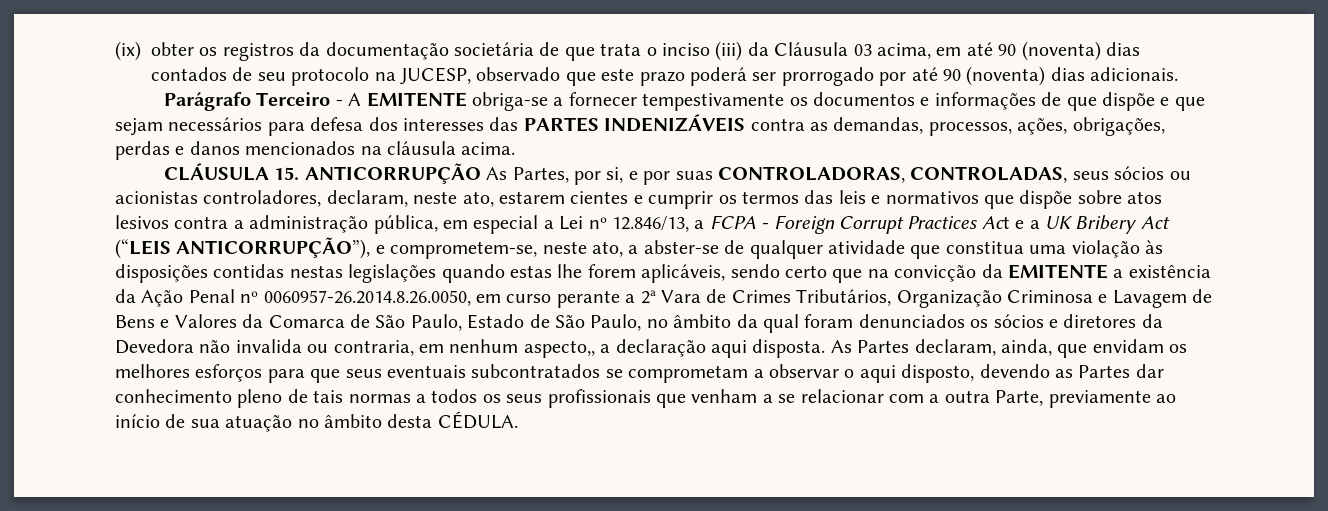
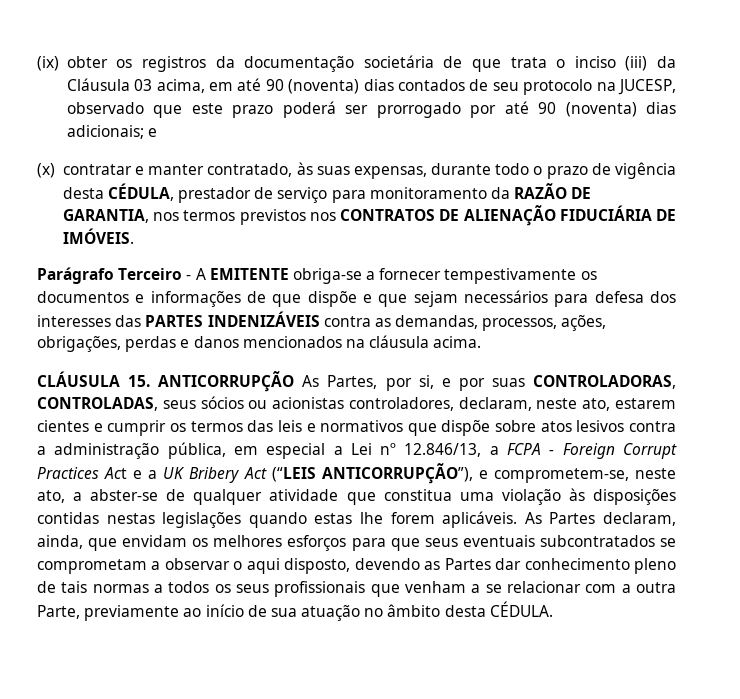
[1090,67,1179,81] adicionais. -> [66,125,157,139] [37,162,676,179] [62,183,592,203] [62,205,676,226] [62,228,134,244] adicionais; e // (x) contratar e manter contratado, às suas expensas, durante todo o prazo de vigência desta CÉDULA, prestador de serviço para monitoramento da RAZÃO DE GARANTIA, nos termos previstos nos CONTRATOS DE ALIENAÇÃO FIDUCIÁRIA DE IMÓVEIS.
[641,264,1211,283] [115,289,1213,308] [115,314,1163,333] [115,339,826,358] aplicáveis, sendo certo que na convicção da EMITENTE a existência da Ação Penal nº 0060957-26.2014.8.26.0050, em curso perante a 2ª Vara de Crimes Tributários, Organização Criminosa e Lavagem de Bens e Valores da Comarca de São Paulo, Estado de São Paulo, no âmbito da qual foram denunciados os sócios e diretores da Devedora não invalida ou contraria, em nenhum aspecto,, a declaração aqui disposta. -> [442,511,518,528] aplicáveis.

